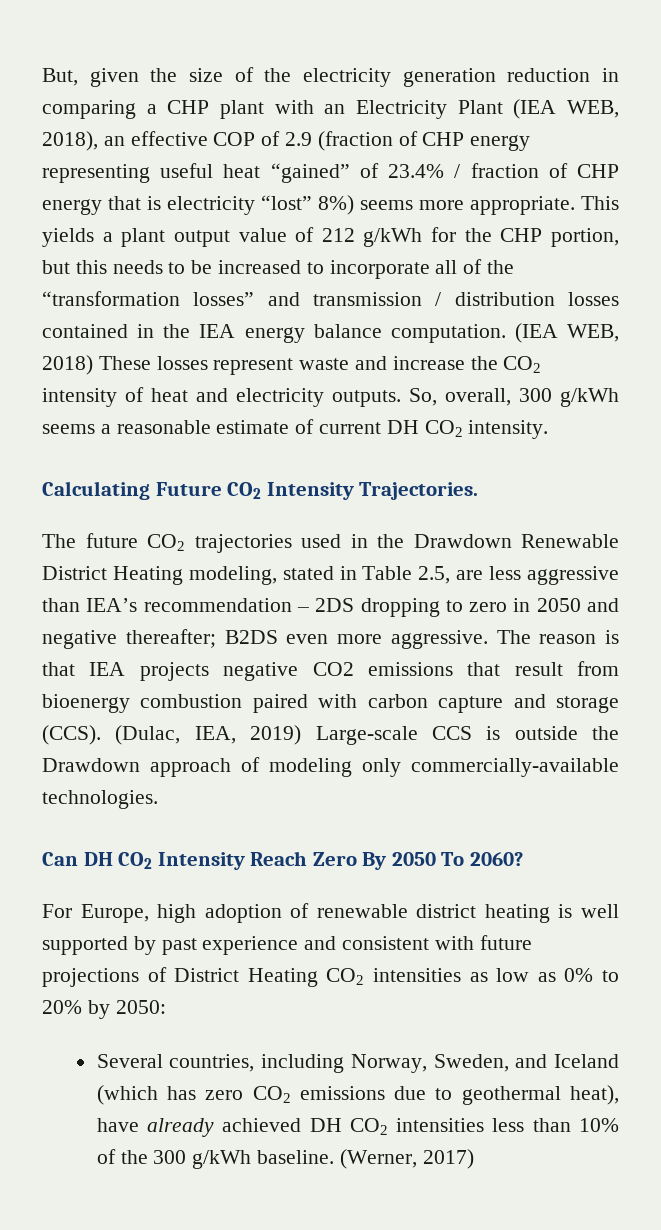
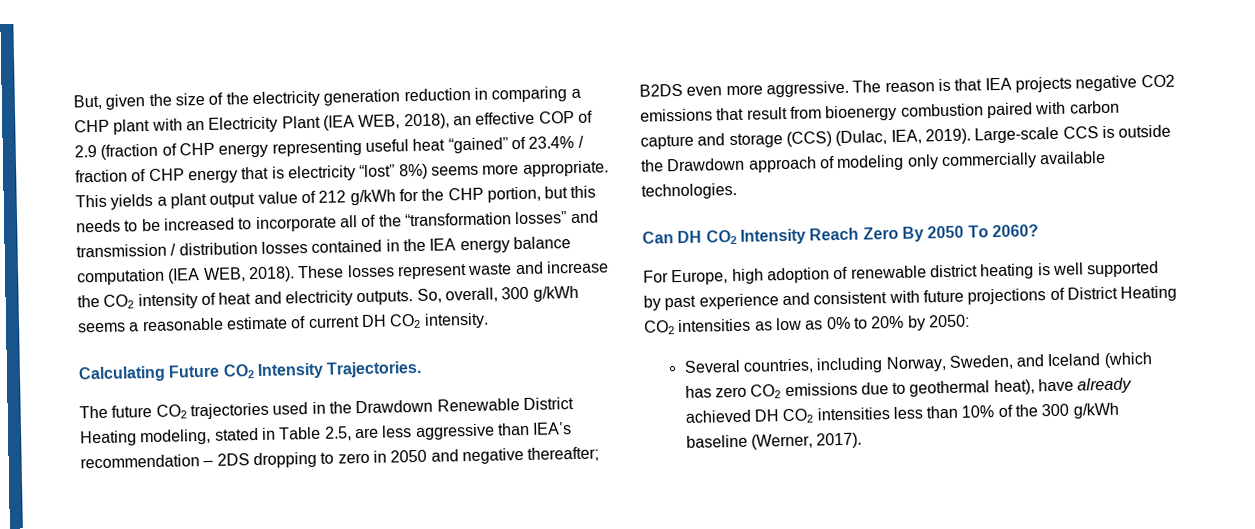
[390,323,619,343] [42,355,93,375] computation. (IEA WEB, 2018) -> [77,266,295,286] computation (IEA WEB, 2018).
[42,725,101,745] (CCS). -> [785,131,832,147] (CCS)
[250,725,302,745] 2019) -> [924,128,971,145] 2019).
[411,758,619,777] commercially-available -> [940,150,1107,170] commercially available
[256,1149,474,1169] baseline. (Werner, 2017) -> [685,432,863,450] baseline (Werner, 2017).

